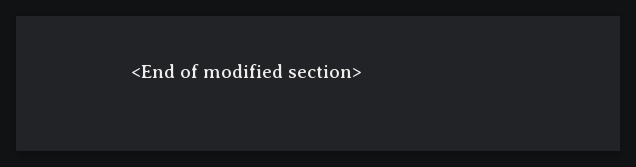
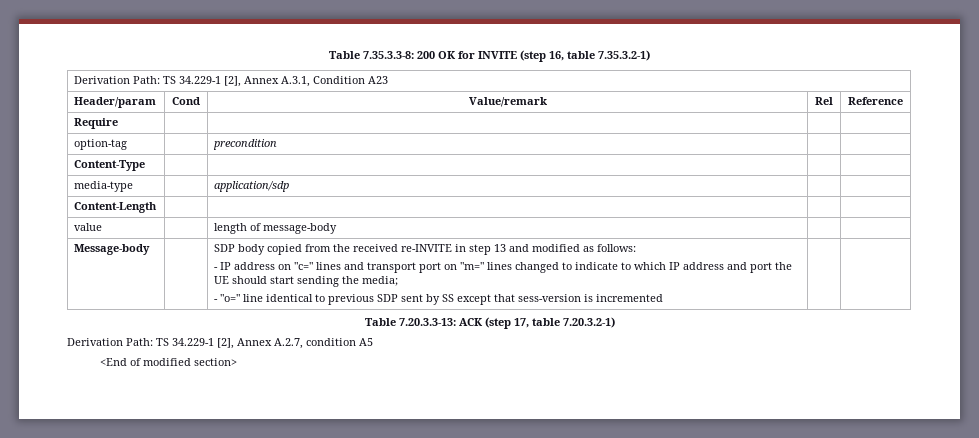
(130, 71) none -> [329,50,650,62] [74,76,389,87] [74,97,157,108] [172,97,200,105] [468,97,547,107] [815,97,833,105] [848,97,903,105] [74,118,119,129] [74,139,128,150] [213,139,278,150] [74,160,146,171] [74,181,134,192] [214,181,290,192] [74,202,158,213] [74,223,103,231] [214,223,338,234] [74,244,151,255] [214,244,637,255] [214,262,793,273] [214,276,399,287] [214,294,664,305] [364,317,615,329] [67,338,373,349] Table 7.35.3.3-8: 200 OK for INVITE (step 16, table 7.35.3.2-1) // Derivation Path: TS 34.229-1 [2], Annex A.3.1, Condition A23 // Header/param | Cond | Value/remark | Rel | Reference // Require | | | | // option-tag | | precondition | | // Content-Type | | | | // media-type | | application/sdp | | // Content-Length | | | | // value | | length of message-body | | // Message-body | | SDP body copied from the received re-INVITE in step 13 and modified as follows: // - IP address on "c=" lines and transport port on "m=" lines changed to indicate to which IP address and port the UE should start sending the media; // - "o=" line identical to previous SDP sent by SS except that sess-version is incremented | | // Table 7.20.3.3-13: ACK (step 17, table 7.20.3.2-1) // Derivation Path: TS 34.229-1 [2], Annex A.2.7, condition A5 //

